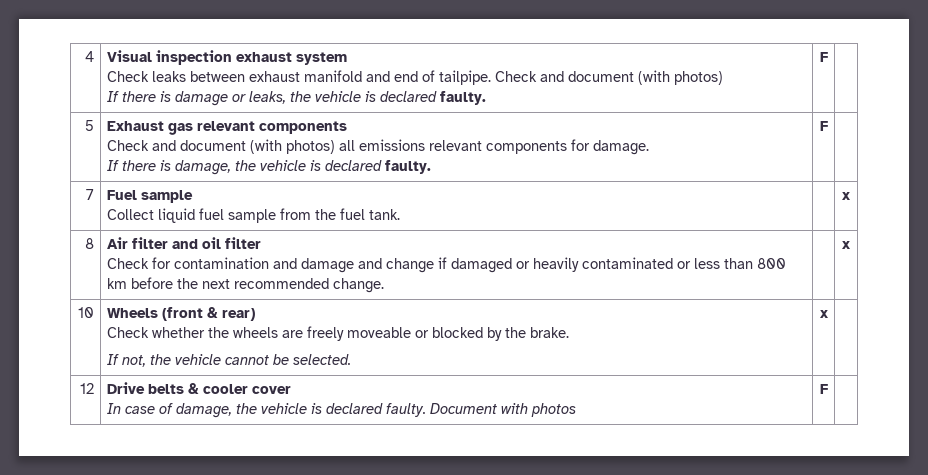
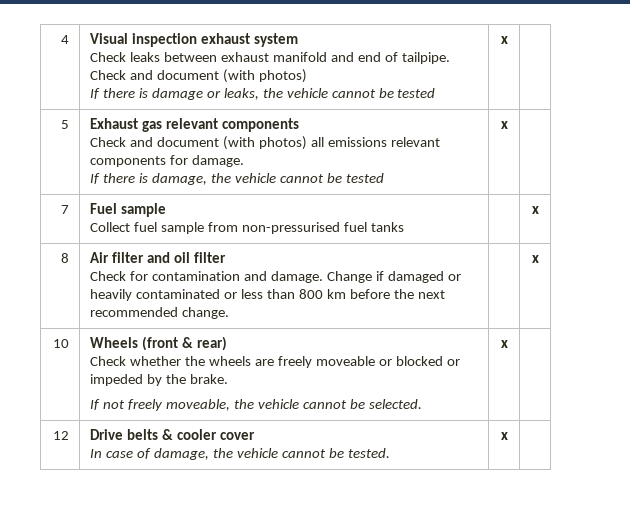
[364,91,486,105] [819,52,828,62] is declared faulty. | F -> [331,88,436,98] [500,36,508,44] cannot be tested | x
[309,160,431,174] [819,121,828,131] is declared faulty. | F -> [279,173,384,183] [500,121,508,129] cannot be tested | x
[157,208,195,223] liquid -> (131, 227) none
[314,208,400,220] the fuel tank. -> [241,222,404,234] non-pressurised fuel tanks
[300,258,434,273] damage and change -> [270,271,372,283] damage. Change
(483, 332) none -> [446,359,460,366] [90,374,144,386] or impeded
[121,355,146,367] not, -> [103,399,231,411] not freely moveable,
[310,403,576,417] [819,384,828,394] is declared faulty. Document with photos | F -> [281,448,390,458] [500,432,508,440] cannot be tested. | x

